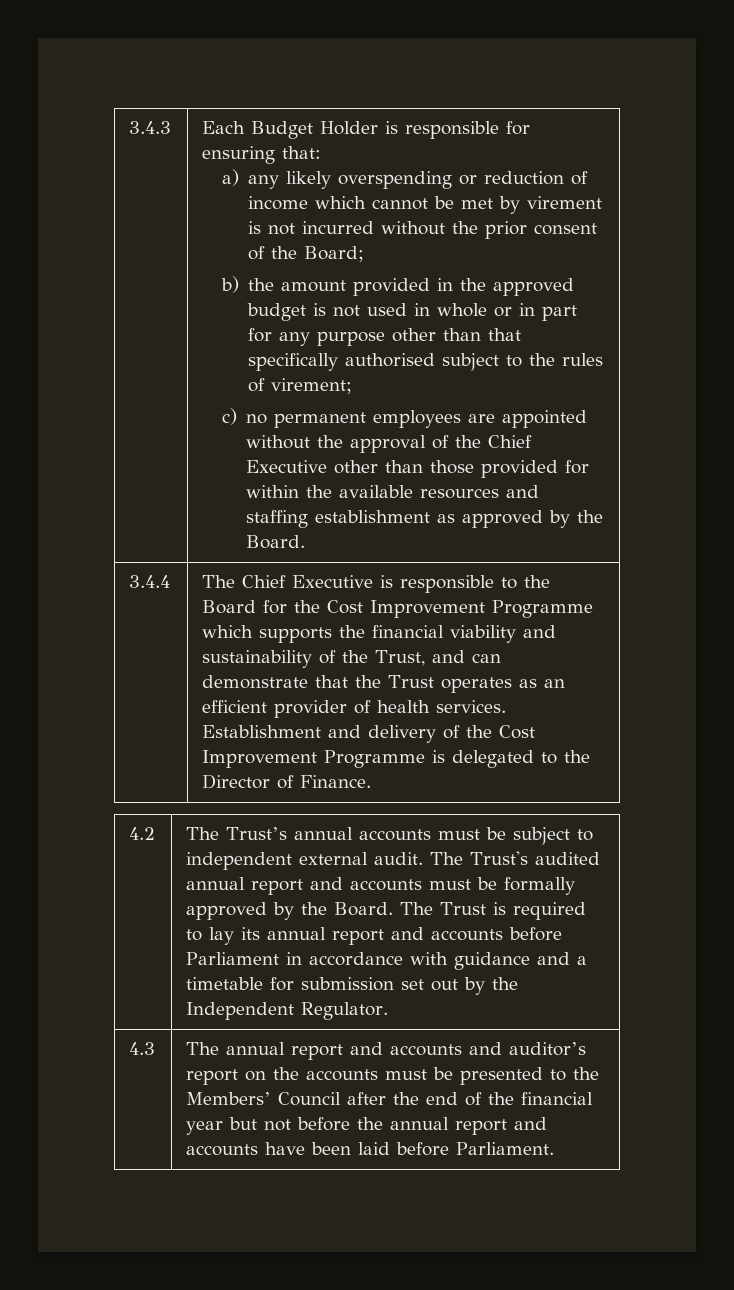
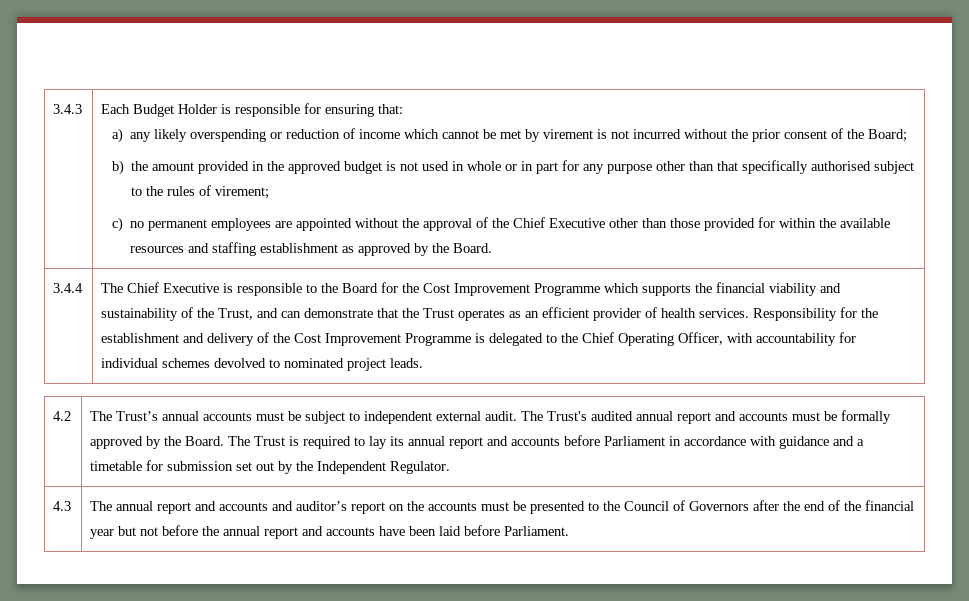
[202,725,322,738] Establishment -> [753,307,879,321] [101,333,180,343] Responsibility for the establishment
[202,774,372,789] Director of Finance. -> [582,332,857,346] [101,358,424,371] Chief Operating Officer, with accountability for individual schemes devolved to nominated project leads.
[186,1092,342,1106] Members’ Council -> [624,500,750,511] Council of Governors

